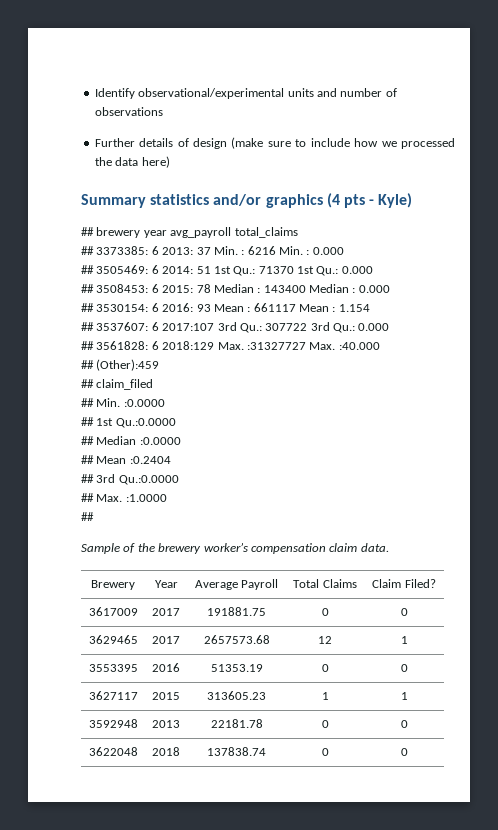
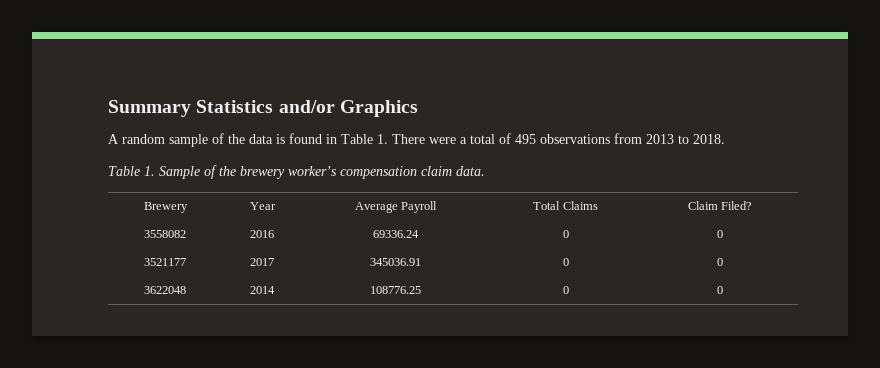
[94,88,397,99] [94,107,163,116] [94,137,456,149] [94,156,170,168] [81,193,413,208] [81,227,298,238] [81,246,344,255] [81,265,373,276] [81,284,390,293] [81,303,370,312] [81,322,390,333] [81,341,380,350] [81,359,160,371] [81,379,154,390] [81,398,165,407] [81,417,176,428] [81,436,181,445] [81,455,171,464] [81,474,179,485] [81,493,167,502] [81,512,94,521] Identify observational/experimental units and number of observations // Further details of design (make sure to include how we processed the data here) // Summary statistics and/or graphics (4 pts - Kyle) // ## brewery year avg_payroll total_claims // ## 3373385: 6 2013: 37 Min. : 6216 Min. : 0.000 // ## 3505469: 6 2014: 51 1st Qu.: 71370 1st Qu.: 0.000 // ## 3508453: 6 2015: 78 Median : 143400 Median : 0.000 // ## 3530154: 6 2016: 93 Mean : 661117 Mean : 1.154 // ## 3537607: 6 2017:107 3rd Qu.: 307722 3rd Qu.: 0.000 // ## 3561828: 6 2018:129 Max. :31327727 Max. :40.000 // ## (Other):459 // ## claim_filed // ## Min. :0.0000 // ## 1st Qu.:0.0000 // ## Median :0.0000 // ## Mean :0.2404 // ## 3rd Qu.:0.0000 // ## Max. :1.0000 // ## // -> [108,100,418,117] [108,133,725,147] [108,166,155,176] Summary Statistics and/or Graphics // A random sample of the data is found in Table 1. There were a total of 495 observations from 2013 to 2018. // Table 1.
[88,607,138,616] [152,608,180,616] [207,607,266,616] [321,608,329,616] [400,608,408,616] [88,635,138,644] [152,636,180,644] [203,635,270,644] [318,636,332,644] [400,636,408,644] [88,664,138,672] [152,663,180,672] [210,664,263,672] [321,664,329,672] [400,664,408,672] [88,691,138,700] [152,692,180,700] [207,691,266,700] [321,692,329,700] [400,692,408,700] [88,719,138,728] [152,720,180,728] [210,719,263,728] 3617009 | 2017 | 191881.75 | 0 | 0 // 3629465 | 2017 | 2657573.68 | 12 | 1 // 3553395 | 2016 | 51353.19 | 0 | 0 // 3627117 | 2015 | 313605.23 | 1 | 1 // 3592948 | 2013 | 22181.78 -> [144,230,186,238] [250,230,274,238] [373,230,419,238] [562,230,569,238] [717,230,723,238] [144,258,186,266] [250,258,274,266] [370,258,421,266] 3558082 | 2016 | 69336.24 | 0 | 0 // 3521177 | 2017 | 345036.91
[152,747,180,756] [207,747,266,756] 2018 | 137838.74 -> [250,286,275,294] [370,286,421,294] 2014 | 108776.25

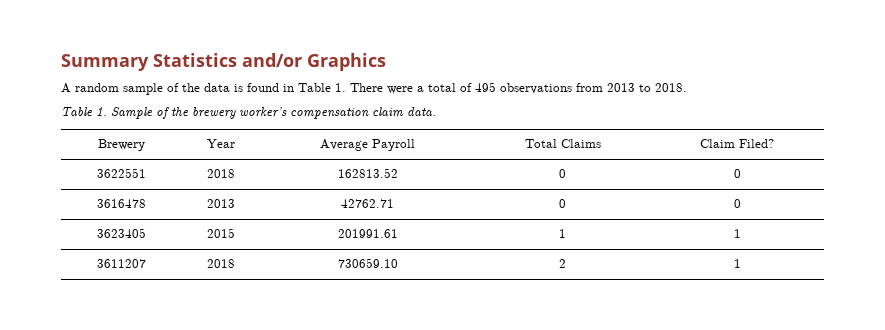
[144,230,186,238] [250,230,274,238] [373,230,419,238] [562,230,569,238] [717,230,723,238] [144,258,186,266] [250,258,274,266] [370,258,421,266] [562,258,569,266] [717,258,723,266] [144,286,186,294] [250,286,275,294] [370,286,421,294] [562,286,569,294] [717,286,723,294] 3558082 | 2016 | 69336.24 | 0 | 0 // 3521177 | 2017 | 345036.91 | 0 | 0 // 3622048 | 2014 | 108776.25 | 0 | 0 -> [97,168,146,178] [207,169,235,178] [337,168,398,178] [559,169,566,178] [733,169,741,178] [97,199,146,208] [207,199,235,208] [341,199,394,208] [559,199,566,208] [733,199,741,208] [97,228,146,238] [207,228,235,238] [337,229,398,238] [559,229,566,238] [733,229,741,238] [97,259,146,268] [207,259,235,268] [337,258,398,268] [559,259,566,268] [733,259,741,268] 3622551 | 2018 | 162813.52 | 0 | 0 // 3616478 | 2013 | 42762.71 | 0 | 0 // 3623405 | 2015 | 201991.61 | 1 | 1 // 3611207 | 2018 | 730659.10 | 2 | 1

